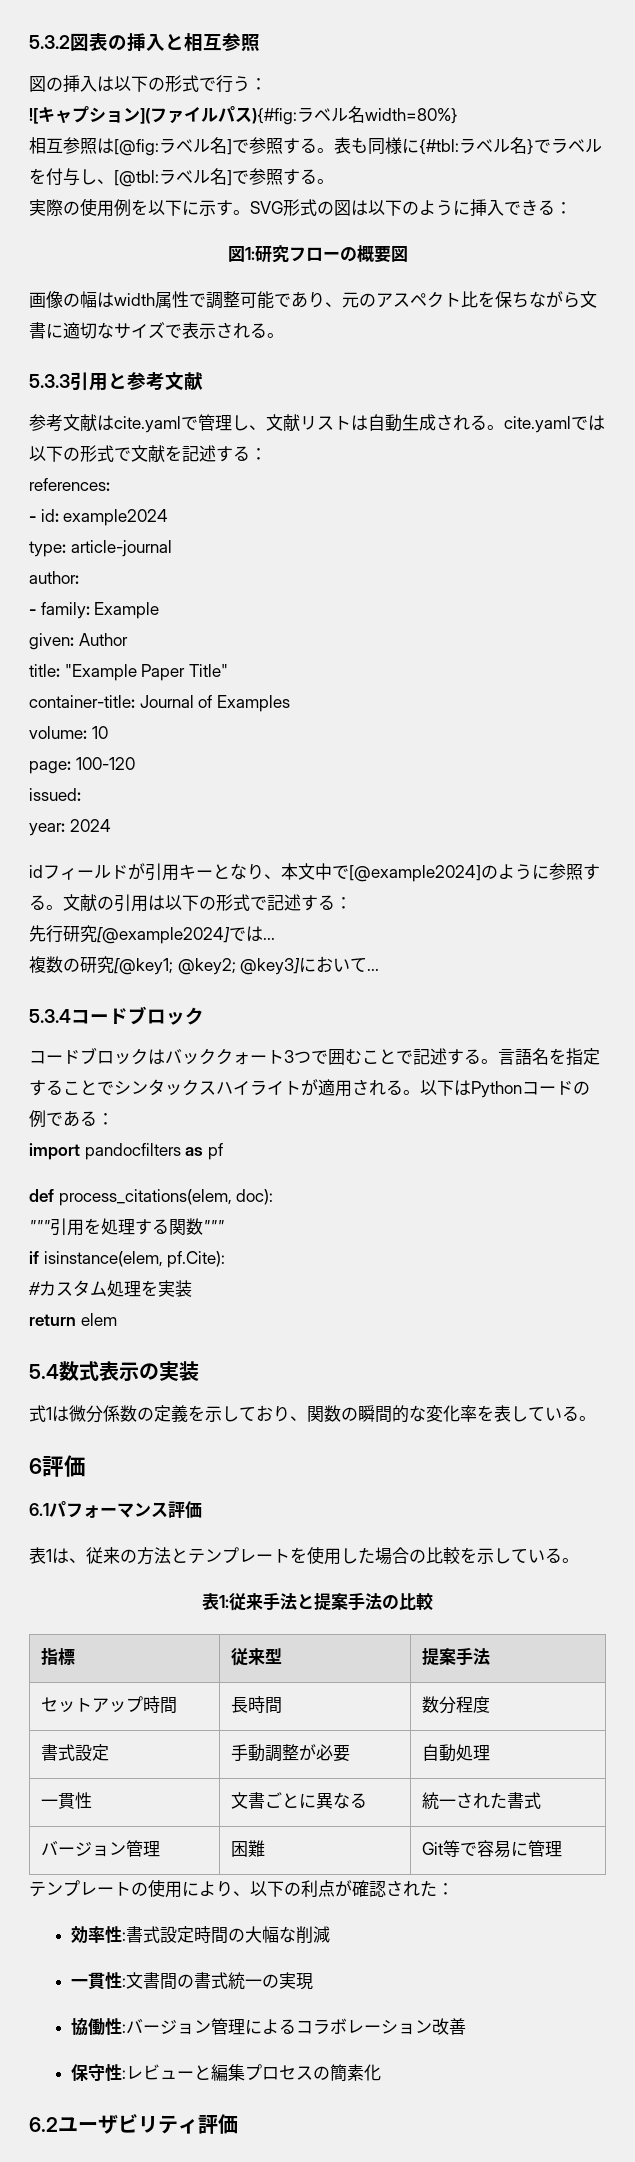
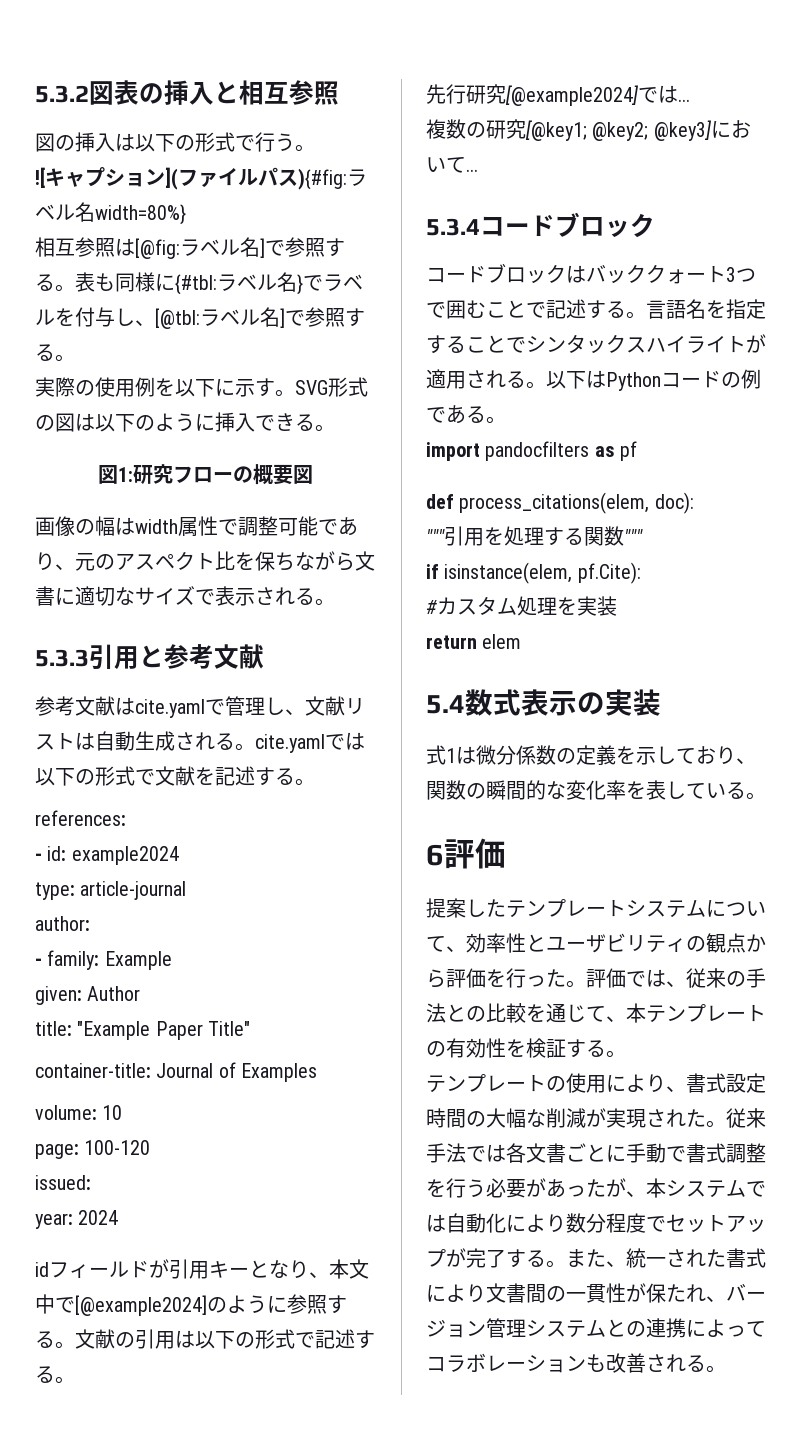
[250,78,267,90] ： -> [295,144,315,152] 。
[555,202,572,214] ： -> [315,424,335,432] 。
[250,448,267,460] ： -> [295,778,315,786] 。
[335,897,352,909] ： -> [55,1376,75,1384] 。
[97,1113,114,1125] ： -> [486,416,506,424] 。
[29,1501,202,1519] [29,1546,579,1565] [202,1592,433,1611] [40,1648,75,1665] [230,1648,282,1666] [421,1647,490,1665] [40,1696,177,1714] [230,1696,282,1714] [421,1696,490,1714] [40,1744,109,1761] [230,1744,350,1762] [421,1744,490,1762] [40,1792,92,1809] [230,1792,367,1809] [421,1792,541,1810] [40,1840,160,1857] [230,1840,265,1857] [421,1840,562,1858] 6.1パフォーマンス評価 // 表1は、従来の方法とテンプレートを使用した場合の比較を示している。 // 表1:従来手法と提案手法の比較 // 指標 | 従来型 | 提案手法 // セットアップ時間 | 長時間 | 数分程度 // 書式設定 | 手動調整が必要 | 自動処理 // 一貫性 | 文書ごとに異なる | 統一された書式 // バージョン管理 | 困難 | Git等で容易に管理 -> [426,898,766,918] [426,933,766,953] [426,968,766,988] [426,1003,766,1023] [426,1038,626,1058] 提案したテンプレートシステムについて、効率性とユーザビリティの観点から評価を行った。評価では、従来の手法との比較を通じて、本テンプレートの有効性を検証する。
[250,1880,454,1897] [71,1926,127,1944] 以下の利点が確認された： // 効率性: -> (686, 1089) none
[71,1972,314,1990] [71,2018,297,2036] // 一貫性:文書間の書式統一の実現 // 協働性:バージョン管理による -> [586,1108,766,1128] [426,1143,766,1163] [426,1178,766,1198] [426,1213,766,1233] [426,1248,766,1268] [426,1283,766,1303] [426,1318,766,1338] が実現された。従来手法では各文書ごとに手動で書式調整を行う必要があったが、本システムでは自動化により数分程度でセットアップが完了する。また、統一された書式により文書間の一貫性が保たれ、バージョン管理システムとの連携によって
(433, 2026) none -> [586,1354,606,1372] も
[71,2064,382,2082] [29,2114,238,2134] // 保守性:レビューと編集プロセスの簡素化 // 6.2ユーザビリティ評価 -> [646,1354,726,1373] される。

